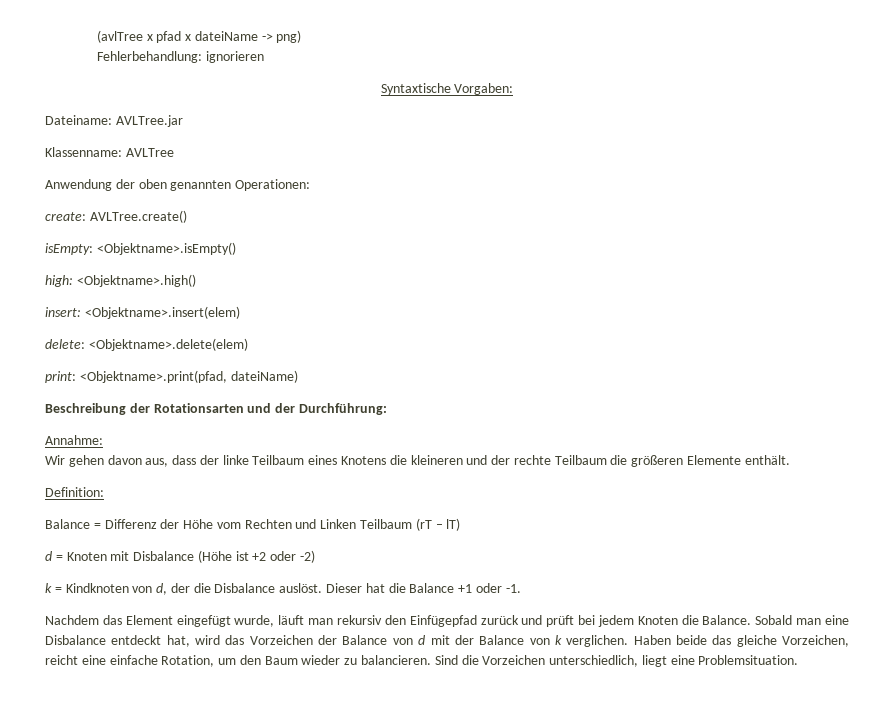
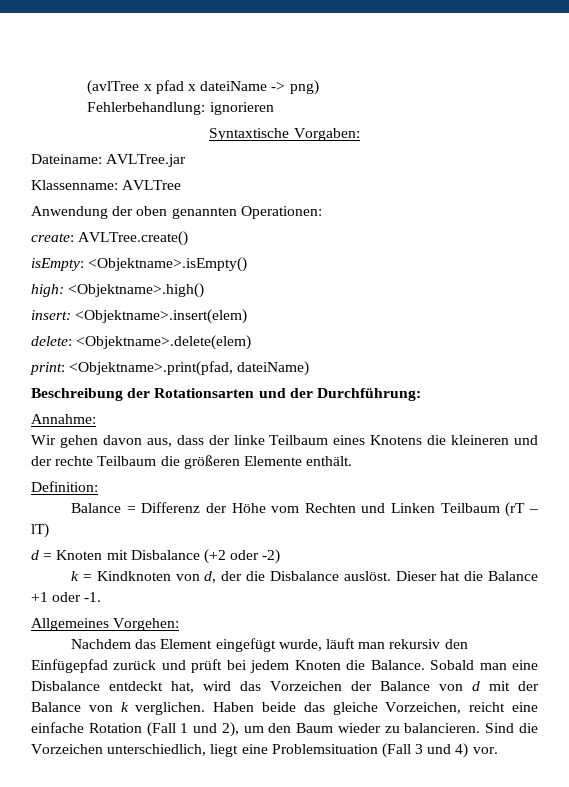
[197,550,267,563] (Höhe ist +2 -> [203,549,226,564] (+2
(521, 588) none -> [31,618,180,631] // Allgemeines Vorgehen:
[161,655,215,667] Rotation, -> [88,722,239,737] Rotation (Fall 1 und 2),
[698,655,799,665] Problemsituation. -> [271,743,498,758] Problemsituation (Fall 3 und 4) vor.

